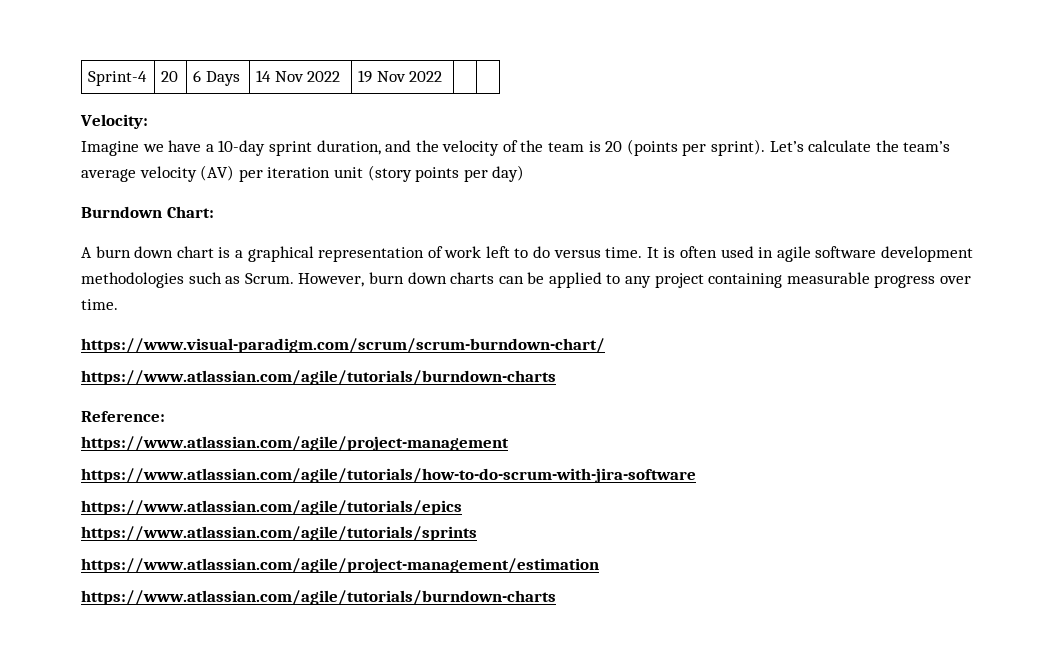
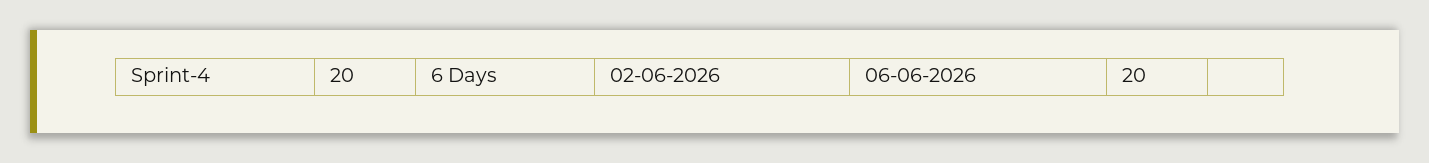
[256,70,341,82] [358,70,443,83] [80,114,148,129] [81,139,951,156] [81,165,525,182] [81,206,214,218] [81,246,973,262] [81,272,972,288] [81,299,118,310] [81,338,605,353] [81,370,556,385] [81,411,165,422] [81,436,509,451] [81,468,696,483] [81,500,462,515] [81,526,477,541] [81,558,599,573] [81,590,556,605] 14 Nov 2022 | 19 Nov 2022 | | // Velocity: // Imagine we have a 10-day sprint duration, and the velocity of the team is 20 (points per sprint). Let’s calculate the team’s average velocity (AV) per iteration unit (story points per day) // Burndown Chart: // A burn down chart is a graphical representation of work left to do versus time. It is often used in agile software development methodologies such as Scrum. However, burn down charts can be applied to any project containing measurable progress over time. // https://www.visual-paradigm.com/scrum/scrum-burndown-chart/ // https://www.atlassian.com/agile/tutorials/burndown-charts // Reference: // https://www.atlassian.com/agile/project-management // https://www.atlassian.com/agile/tutorials/how-to-do-scrum-with-jira-software // https://www.atlassian.com/agile/tutorials/epics // https://www.atlassian.com/agile/tutorials/sprints // https://www.atlassian.com/agile/project-management/estimation // https://www.atlassian.com/agile/tutorials/burndown-charts -> [609,68,720,82] [864,68,976,82] [1121,68,1146,82] 02-06-2026 | 06-06-2026 | 20 |

